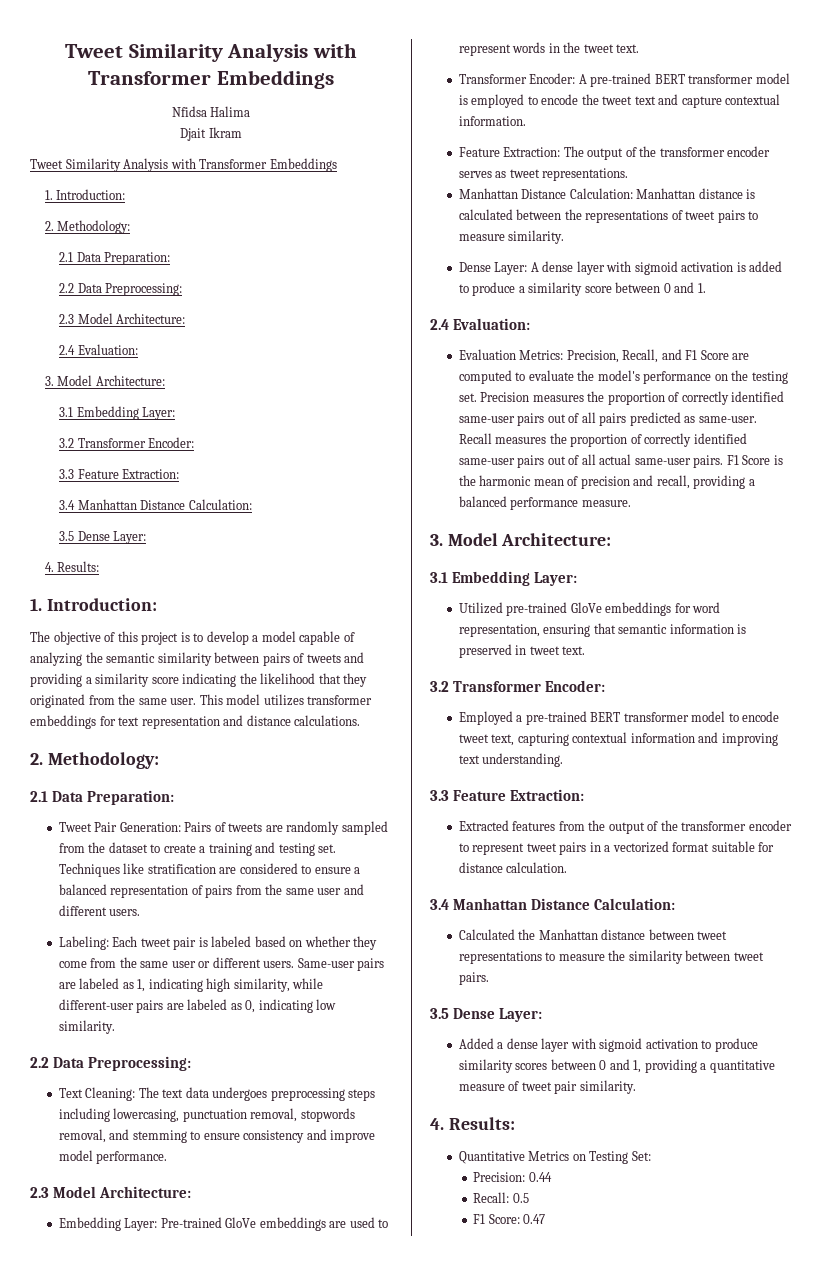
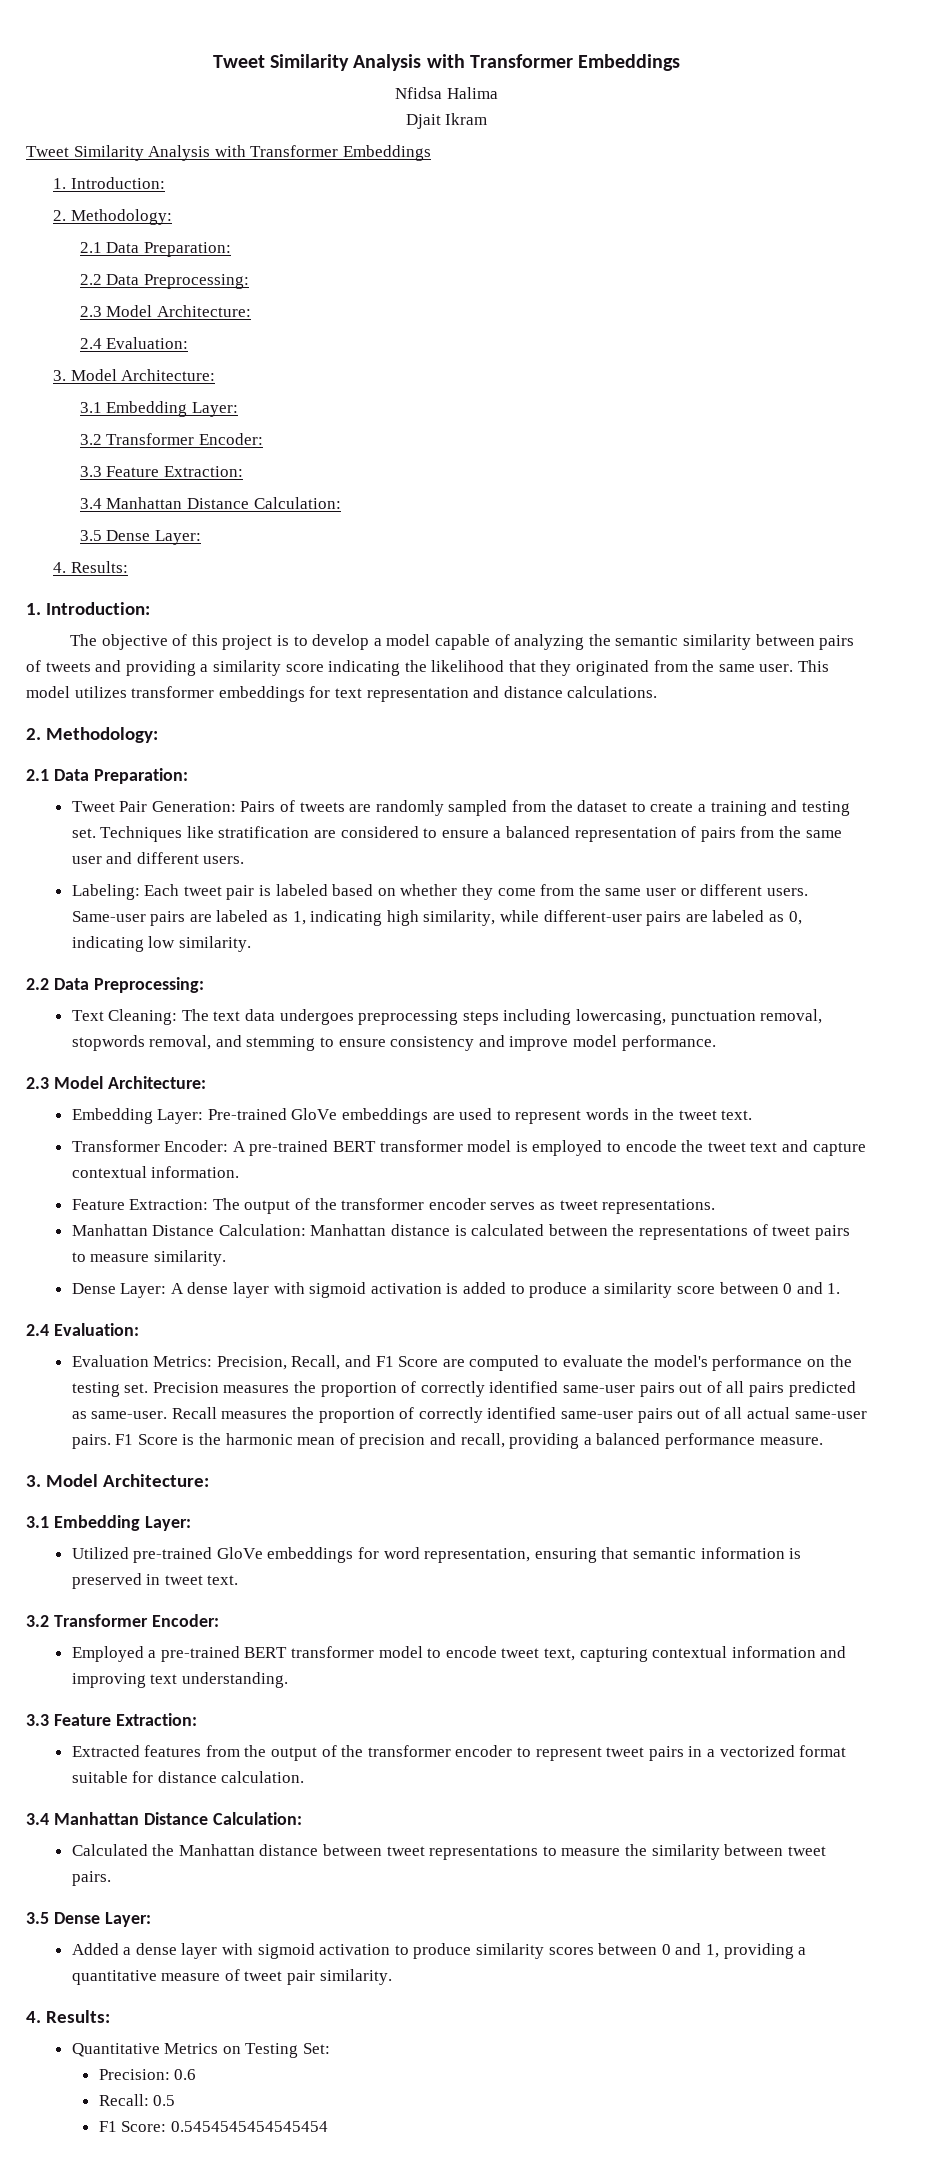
[528,1172,552,1182] 0.44 -> [174,2069,197,2080] 0.6
[523,1214,546,1224] 0.47 -> [170,2121,328,2132] 0.5454545454545454

